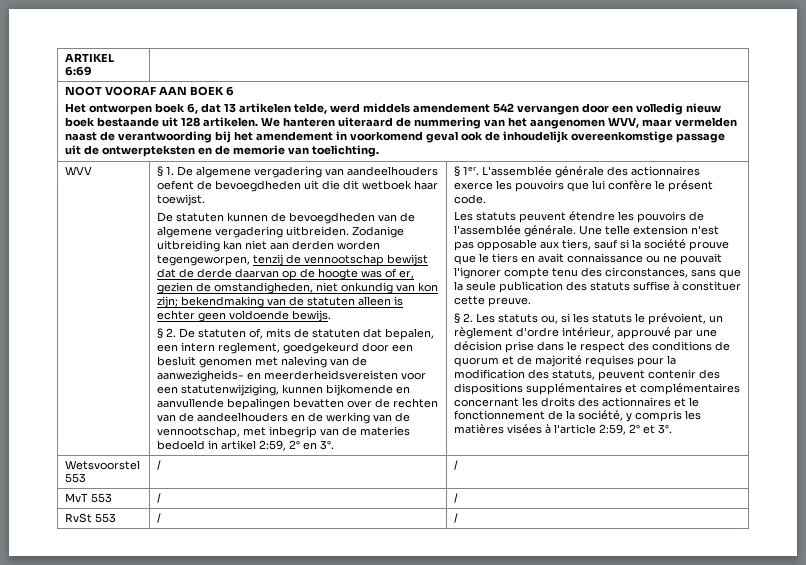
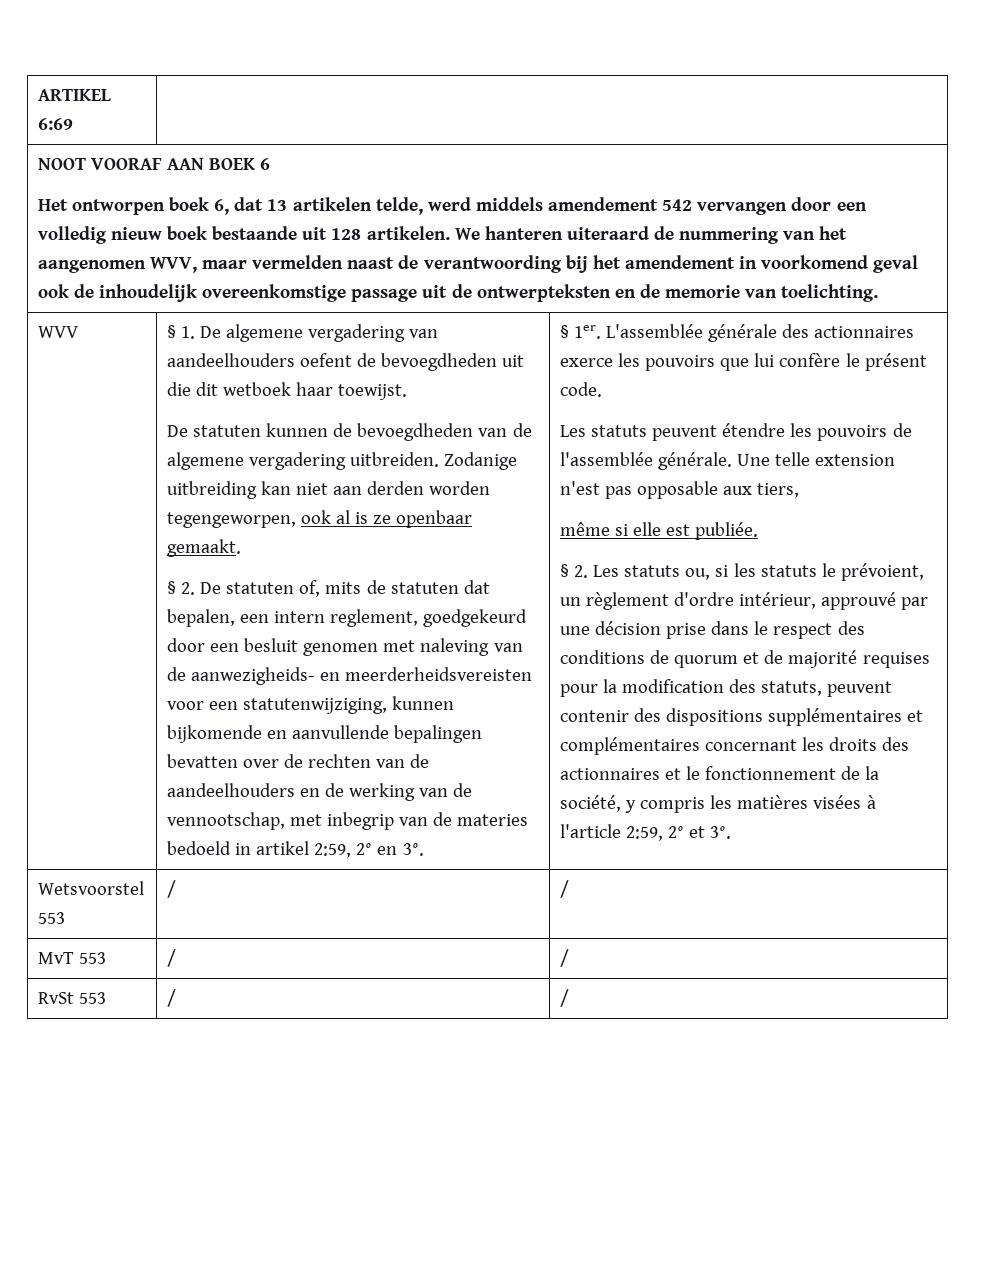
[252,254,428,266] [156,268,414,280] [156,282,438,294] [156,296,403,308] [156,310,331,322] tenzij de vennootschap bewijst dat de derde daarvan op de hoogte was of er, gezien de omstandigheden, niet onkundig van kon zijn; bekendmaking van de statuten alleen is echter geen voldoende bewijs. -> [300,510,473,528] [166,539,241,557] ook al is ze openbaar gemaakt.
[593,239,729,251] [453,253,722,265] [453,267,741,279] [453,281,741,293] [453,296,531,307] sauf si la société prouve que le tiers en avait connaissance ou ne pouvait l'ignorer compte tenu des circonstances, sans que la seule publication des statuts suffise à constituer cette preuve. -> [559,522,759,540] // même si elle est publiée.

